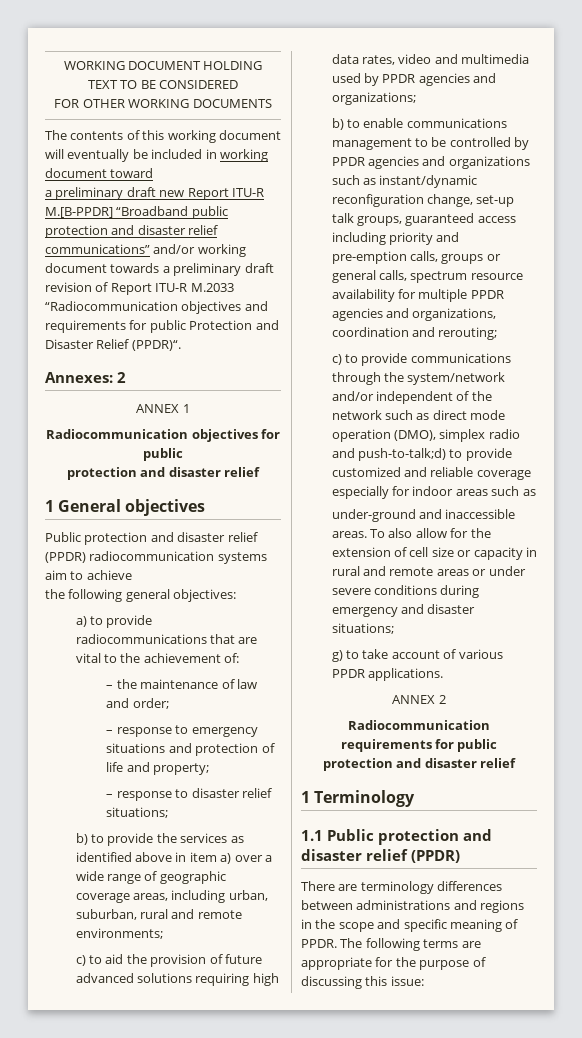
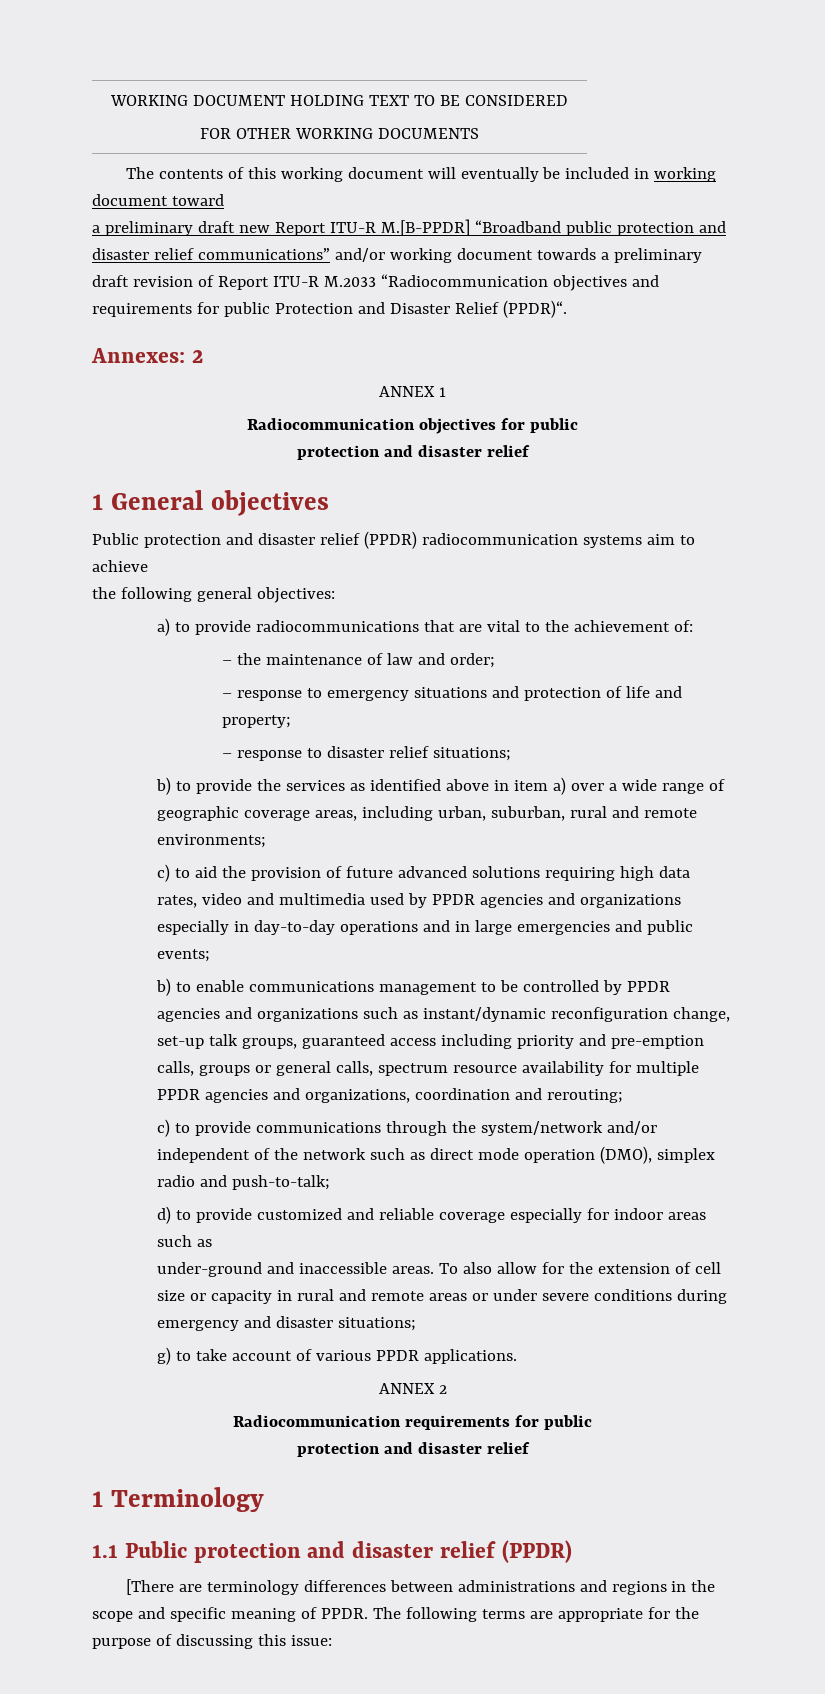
[331,92,416,105] organizations; -> [580,894,682,908] [157,920,694,935] [157,949,211,962] organizations especially in day-to-day operations and in large emergencies and public events;
[358,448,447,461] push-to-talk;d) -> [232,1175,331,1190] [157,1206,172,1224] push-to-talk; // d)
[301,881,335,891] There -> [125,1579,174,1595] [There

